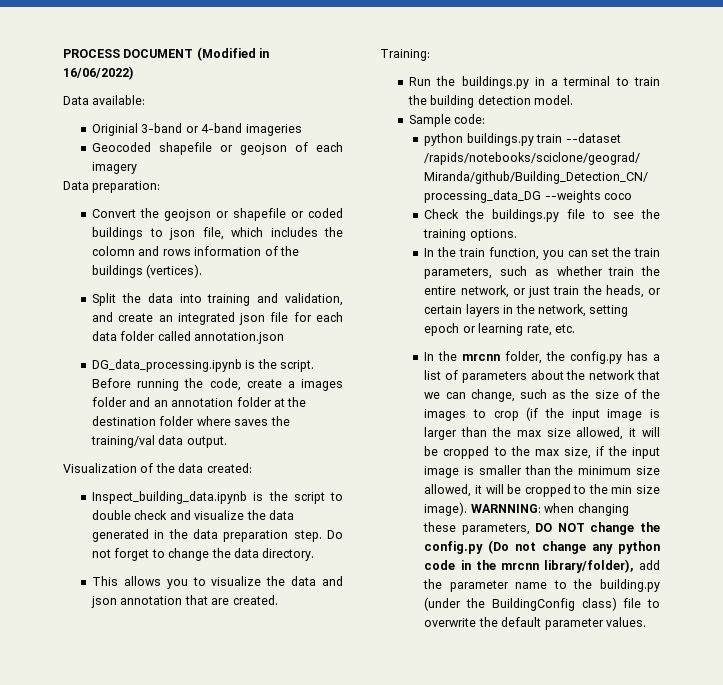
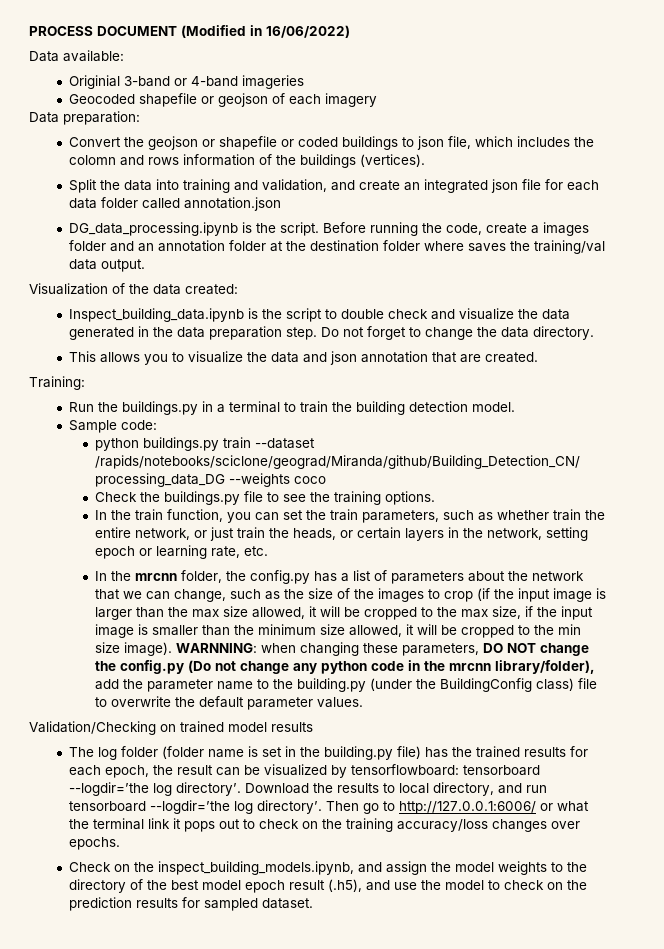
(646, 622) none -> [29,721,313,735] [69,746,589,760] [69,764,541,778] [69,782,548,796] [69,800,590,814] [69,818,581,832] [69,837,121,850] [69,861,588,875] [69,879,588,893] [69,897,314,911] // Validation/Checking on trained model results // The log folder (folder name is set in the building.py file) has the trained results for each epoch, the result can be visualized by tensorflowboard: tensorboard --logdir=’the log directory’. Download the results to local directory, and run tensorboard --logdir=’the log directory’. Then go to http://127.0.0.1:6006/ or what the terminal link it pops out to check on the training accuracy/loss changes over epochs. // Check on the inspect_building_models.ipynb, and assign the model weights to the directory of the best model epoch result (.h5), and use the model to check on the prediction results for sampled dataset.

